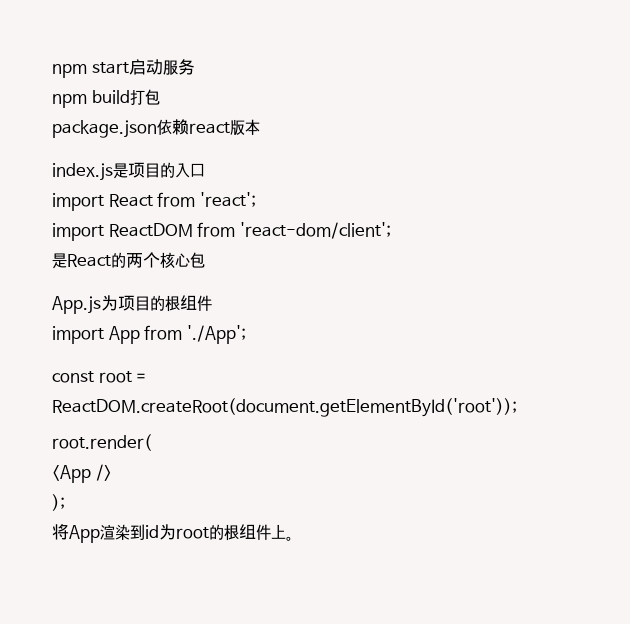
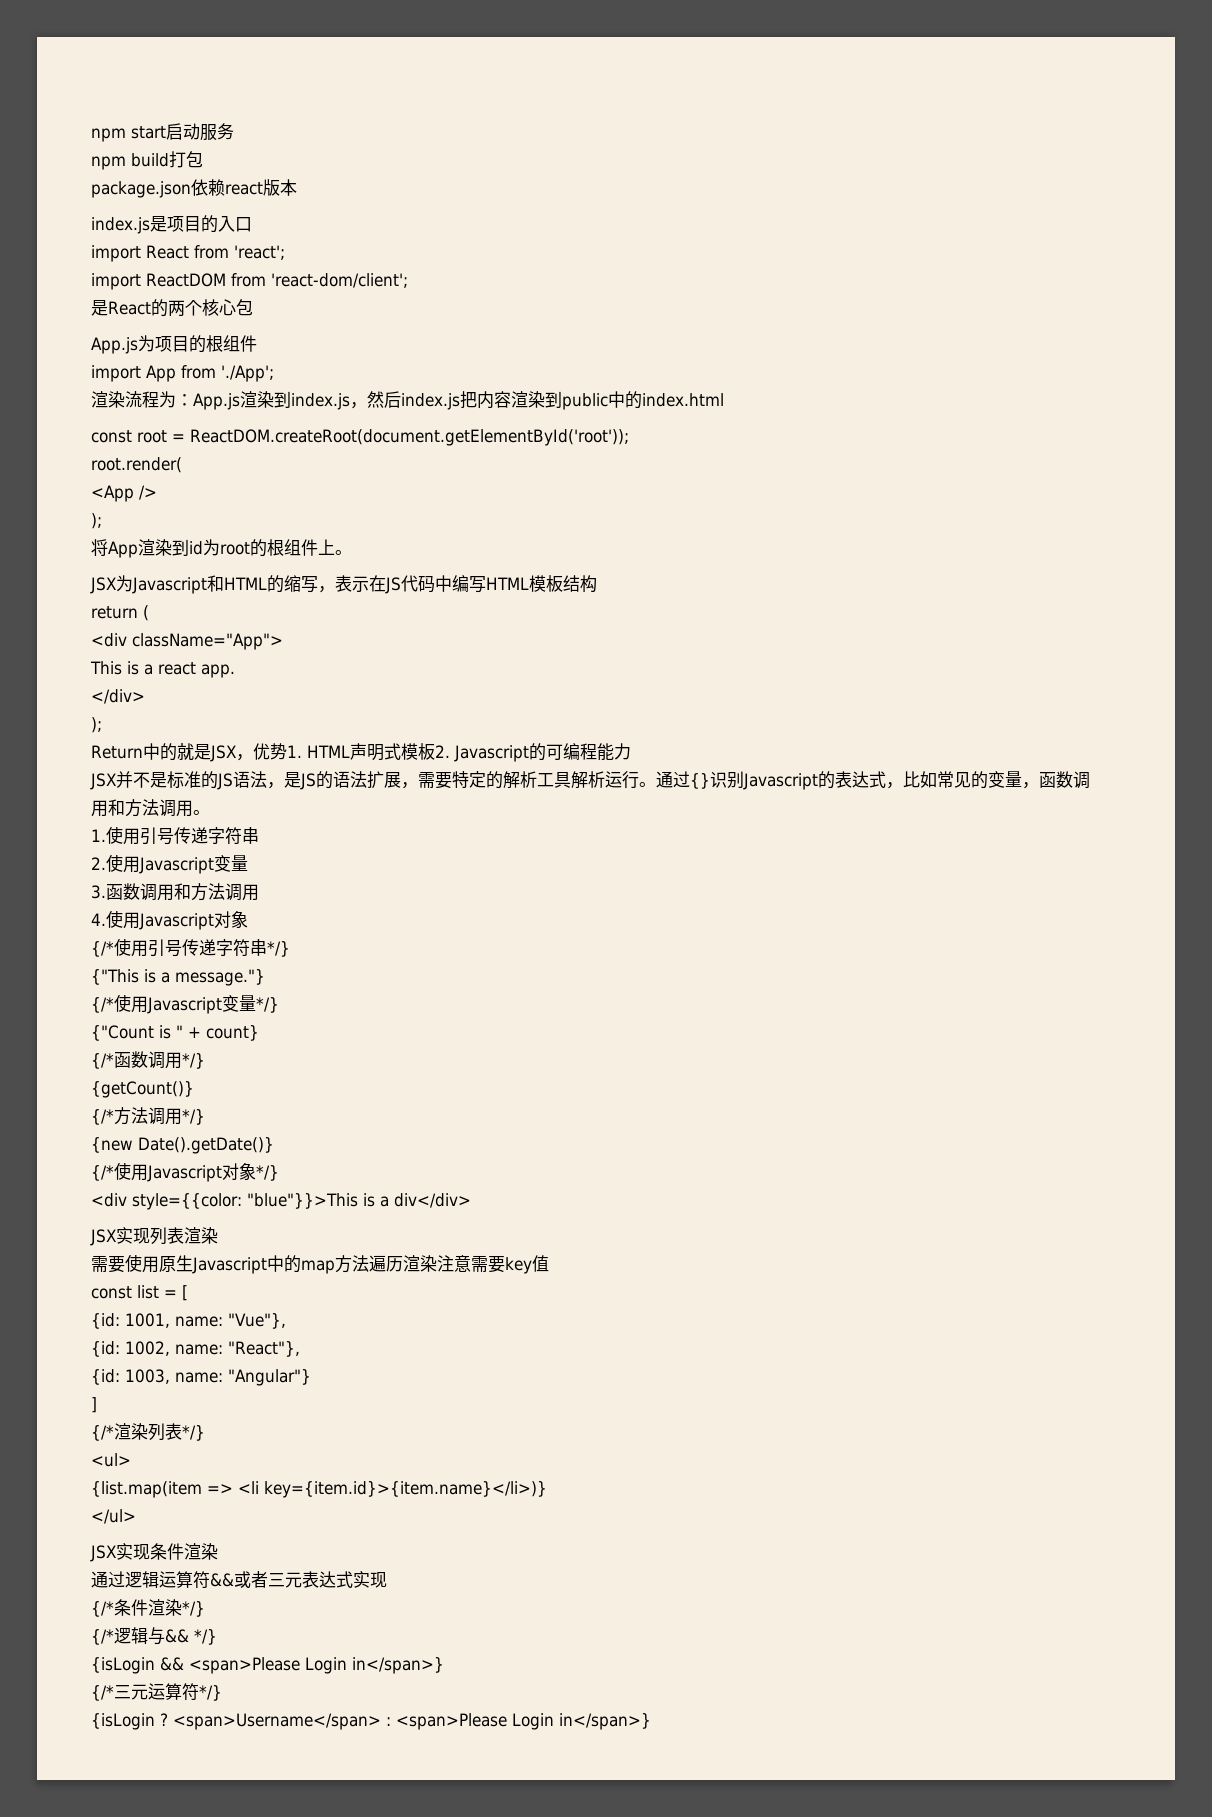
(246, 334) none -> [91,391,724,410] // 渲染流程为：App.js渲染到index.js，然后index.js把内容渲染到public中的index.html
(294, 538) none -> [90,575,597,594] [91,605,149,621] [91,633,283,650] [90,661,235,678] [91,689,145,704] [91,717,102,733] [91,743,631,762] [90,771,1090,790] [91,799,210,817] [91,826,259,845] [91,854,248,874] [91,883,259,901] [91,910,248,930] [91,938,290,957] [91,969,265,986] [91,994,279,1014] [91,1025,259,1041] [91,1051,205,1069] [91,1081,194,1098] [91,1107,205,1125] [91,1137,274,1154] [91,1162,279,1182] [91,1193,471,1210] [90,1227,218,1246] [91,1254,549,1274] [91,1285,188,1301] [91,1313,286,1329] [91,1341,300,1357] [91,1369,311,1386] [91,1397,97,1413] [91,1423,205,1441] [91,1453,131,1467] [91,1481,547,1498] [91,1509,136,1524] [90,1543,218,1562] [91,1571,387,1589] [91,1599,205,1617] [91,1627,217,1645] [91,1657,444,1674] [91,1683,222,1701] [91,1713,651,1730] // JSX为Javascript和HTML的缩写，表示在JS代码中编写HTML模板结构 // return ( // <div className="App"> // This is a react app. // </div> // ); // Return中的就是JSX，优势1. HTML声明式模板2. Javascript的可编程能力 // JSX并不是标准的JS语法，是JS的语法扩展，需要特定的解析工具解析运行。通过{}识别Javascript的表达式，比如常见的变量，函数调用和方法调用。 // 1.使用引号传递字符串 // 2.使用Javascript变量 // 3.函数调用和方法调用 // 4.使用Javascript对象 // {/*使用引号传递字符串*/} // {"This is a message."} // {/*使用Javascript变量*/} // {"Count is " + count} // {/*函数调用*/} // {getCount()} // {/*方法调用*/} // {new Date().getDate()} // {/*使用Javascript对象*/} // <div style={{color: "blue"}}>This is a div</div> // JSX实现列表渲染 // 需要使用原生Javascript中的map方法遍历渲染注意需要key值 // const list = [ // {id: 1001, name: "Vue"}, // {id: 1002, name: "React"}, // {id: 1003, name: "Angular"} // ] // {/*渲染列表*/} // <ul> // {list.map(item => <li key={item.id}>{item.name}</li>)} // </ul> // JSX实现条件渲染 // 通过逻辑运算符&&或者三元表达式实现 // {/*条件渲染*/} // {/*逻辑与&& */} // {isLogin && <span>Please Login in</span>} // {/*三元运算符*/} // {isLogin ? <span>Username</span> : <span>Please Login in</span>}

